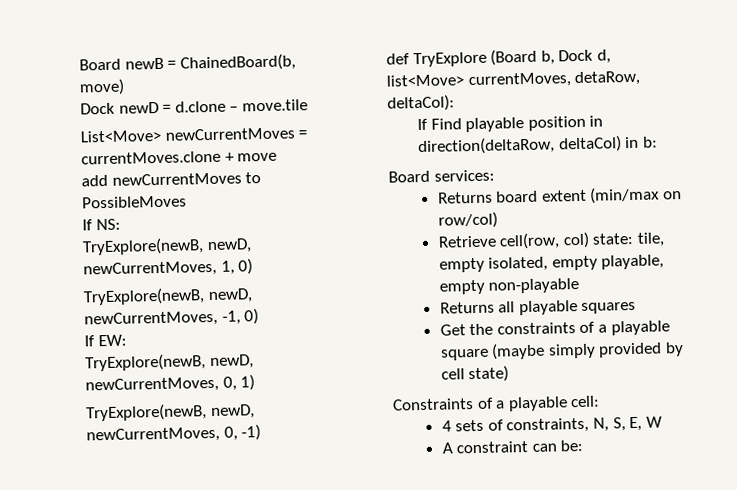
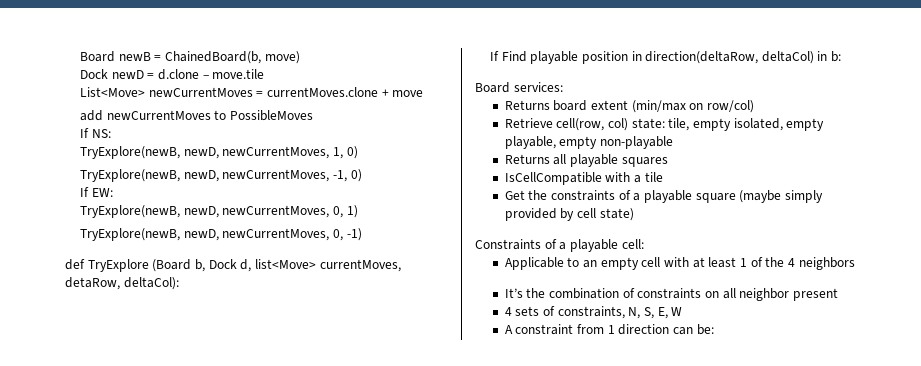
(637, 307) none -> [504,172,663,185] // IsCellCompatible with a tile
(601, 401) none -> [504,257,855,270] [504,288,838,301] // Applicable to an empty cell with at least 1 of the 4 neighbors // It’s the combination of constraints on all neighbor present
(529, 447) none -> [577,324,670,335] from 1 direction

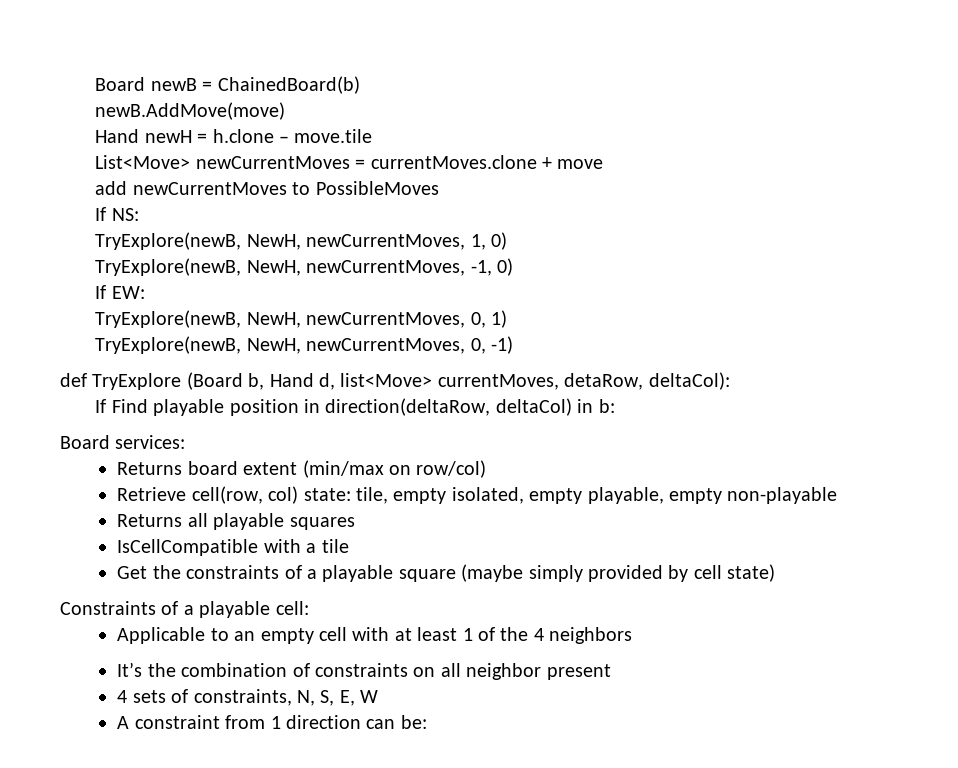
[164,51,300,64] [79,69,199,80] ChainedBoard(b, move) // Dock newD = d.clone -> [217,76,360,94] [95,102,286,120] [95,129,274,143] ChainedBoard(b) // newB.AddMove(move) // Hand newH = h.clone
[183,147,219,159] newD, -> [246,234,301,250] NewH,
[183,170,219,182] newD, -> [246,260,301,276] NewH,
[183,206,219,218] newD, -> [246,312,301,328] NewH,
[183,229,219,241] newD, -> [246,338,301,354] NewH,
[208,259,237,269] Dock -> [269,373,314,387] Hand

